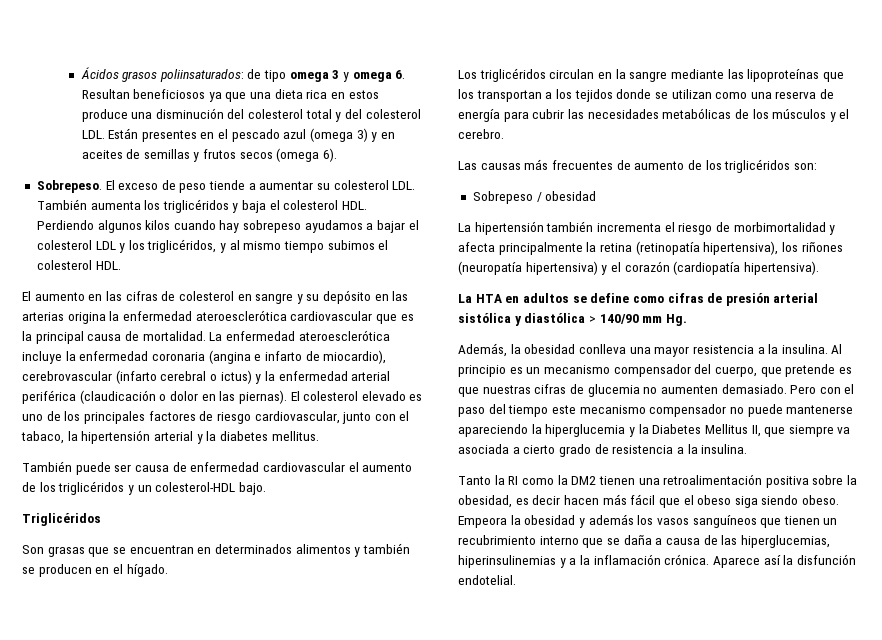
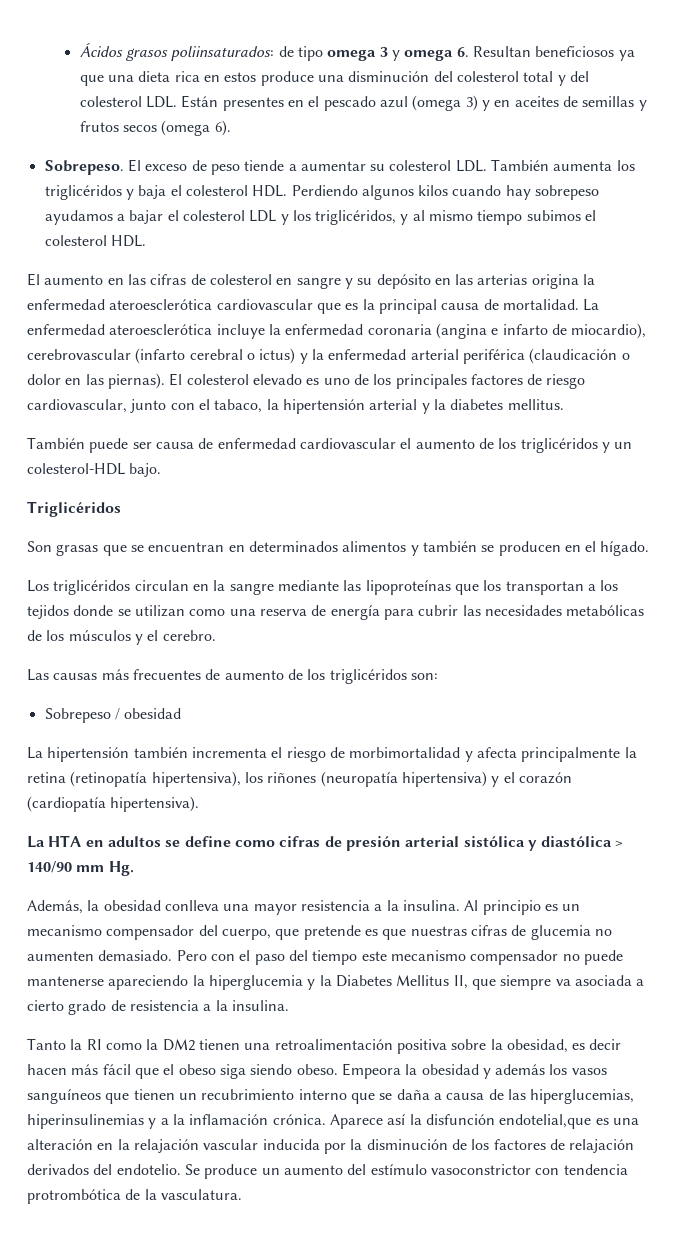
[458,575,516,585] endotelial. -> [499,1114,639,1129] [27,1139,635,1154] [27,1164,628,1179] [27,1189,242,1204] endotelial,que es una alteración en la relajación vascular inducida por la disminución de los factores de relajación derivados del endotelio. Se produce un aumento del estímulo vasoconstrictor con tendencia protrombótica de la vasculatura.

